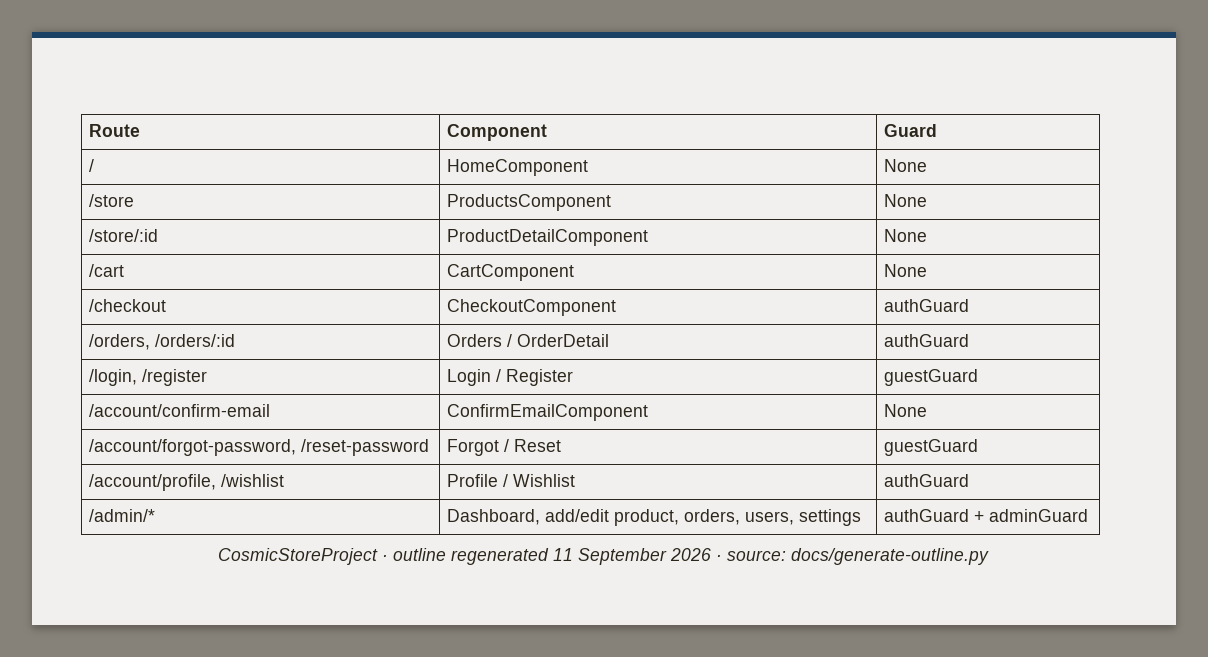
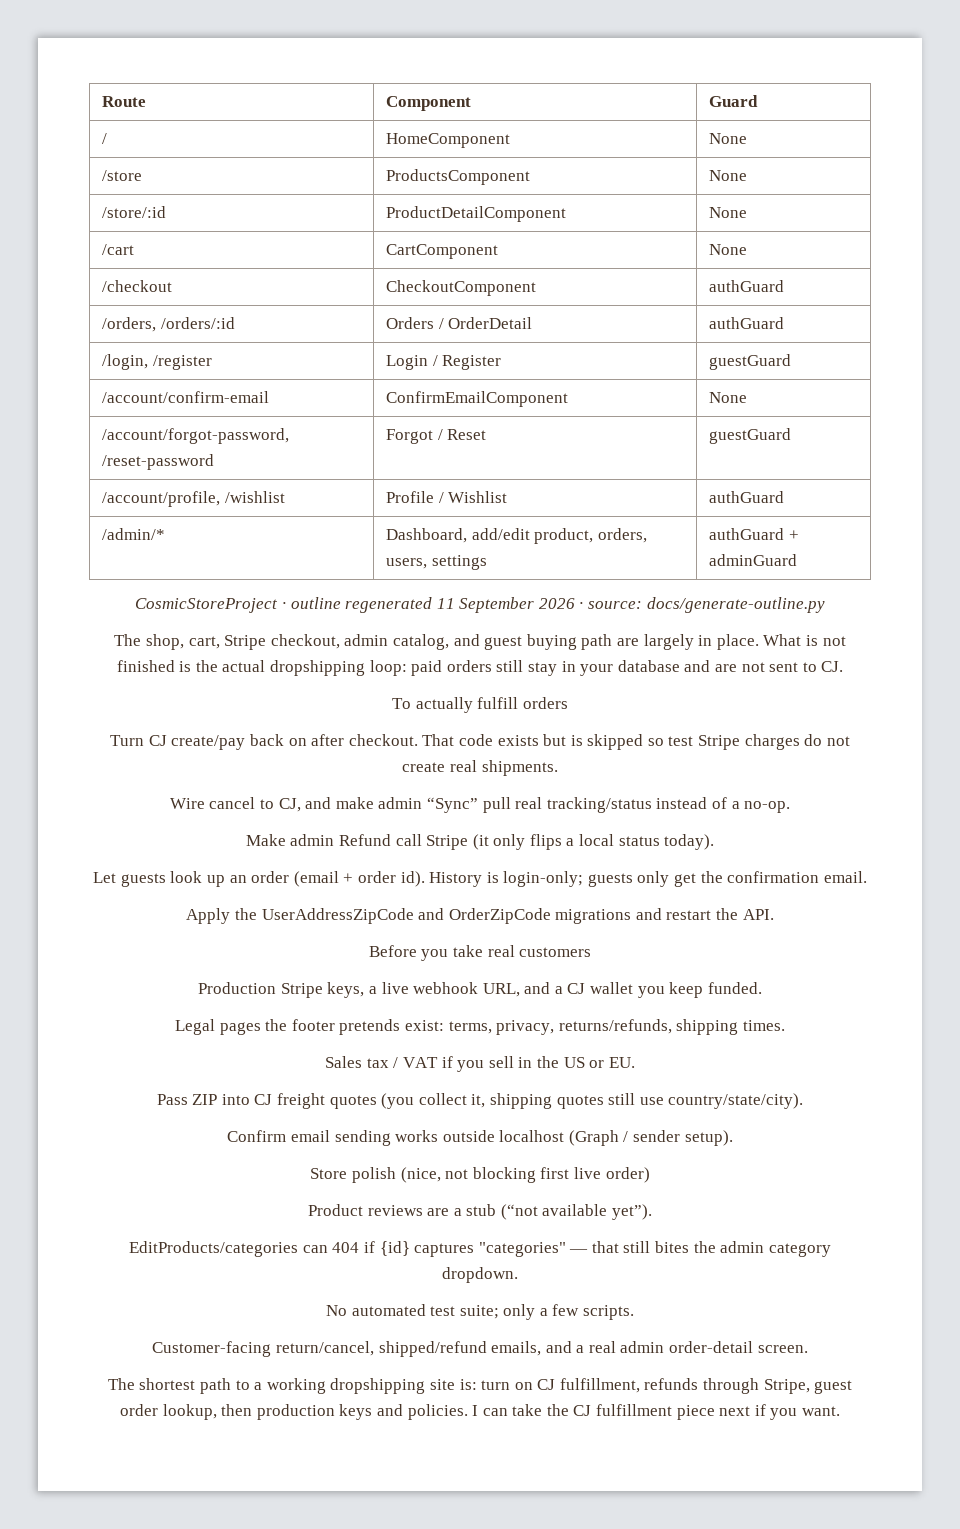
(989, 556) none -> [114,634,846,650] [116,660,844,676] [392,697,568,713] [110,734,850,750] [402,760,558,776] [169,797,791,813] [245,834,715,850] [93,871,867,887] [186,908,774,924] [368,945,592,961] [198,982,762,998] [175,1019,785,1035] [325,1056,635,1072] [156,1093,804,1109] [227,1130,733,1146] [310,1167,650,1183] [307,1204,653,1220] [129,1241,831,1257] [442,1267,518,1283] [325,1304,635,1320] [152,1341,808,1357] [107,1378,853,1394] [119,1404,841,1420] // The shop, cart, Stripe checkout, admin catalog, and guest buying path are largely in place. What is not finished is the actual dropshipping loop: paid orders still stay in your database and are not sent to CJ. // To actually fulfill orders // Turn CJ create/pay back on after checkout. That code exists but is skipped so test Stripe charges do not create real shipments. // Wire cancel to CJ, and make admin “Sync” pull real tracking/status instead of a no-op. // Make admin Refund call Stripe (it only flips a local status today). // Let guests look up an order (email + order id). History is login-only; guests only get the confirmation email. // Apply the UserAddressZipCode and OrderZipCode migrations and restart the API. // Before you take real customers // Production Stripe keys, a live webhook URL, and a CJ wallet you keep funded. // Legal pages the footer pretends exist: terms, privacy, returns/refunds, shipping times. // Sales tax / VAT if you sell in the US or EU. // Pass ZIP into CJ freight quotes (you collect it, shipping quotes still use country/state/city). // Confirm email sending works outside localhost (Graph / sender setup). // Store polish (nice, not blocking first live order) // Product reviews are a stub (“not available yet”). // EditProducts/categories can 404 if {id} captures "categories" — that still bites the admin category dropdown. // No automated test suite; only a few scripts. // Customer-facing return/cancel, shipped/refund emails, and a real admin order-detail screen. // The shortest path to a working dropshipping site is: turn on CJ fulfillment, refunds through Stripe, guest order lookup, then production keys and policies. I can take the CJ fulfillment piece next if you want.

